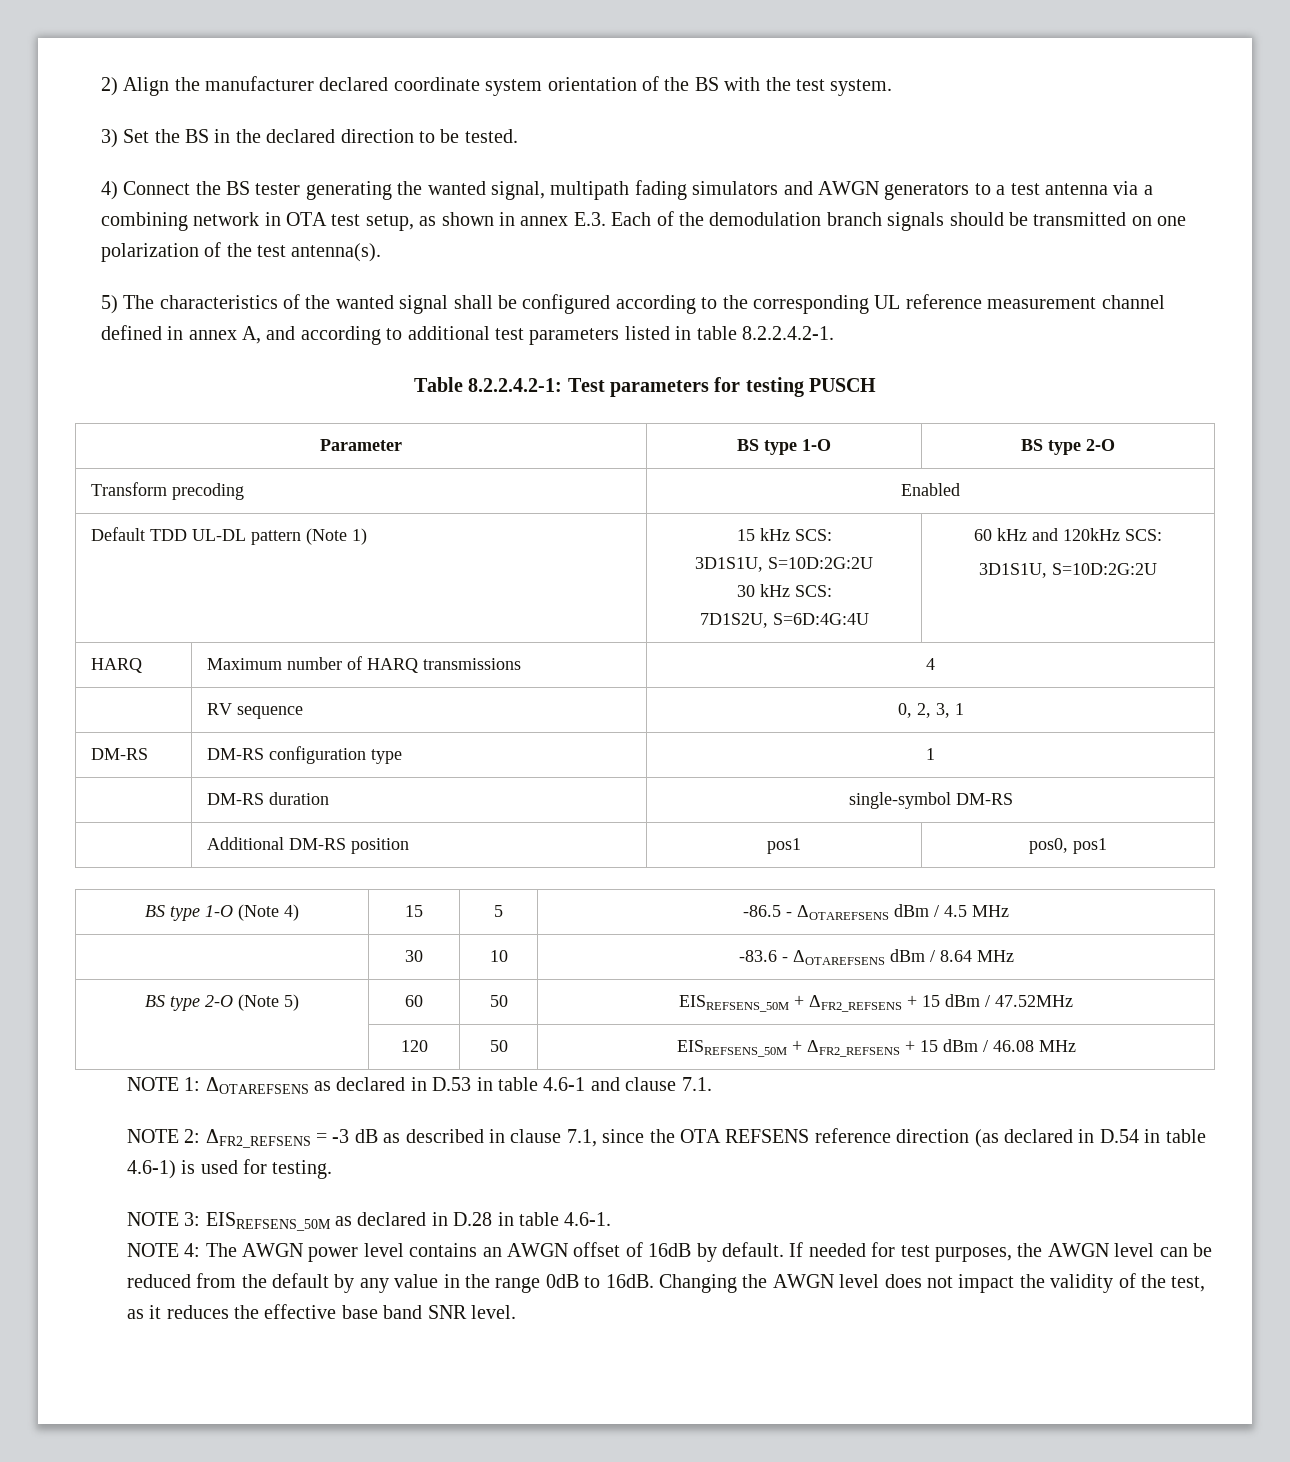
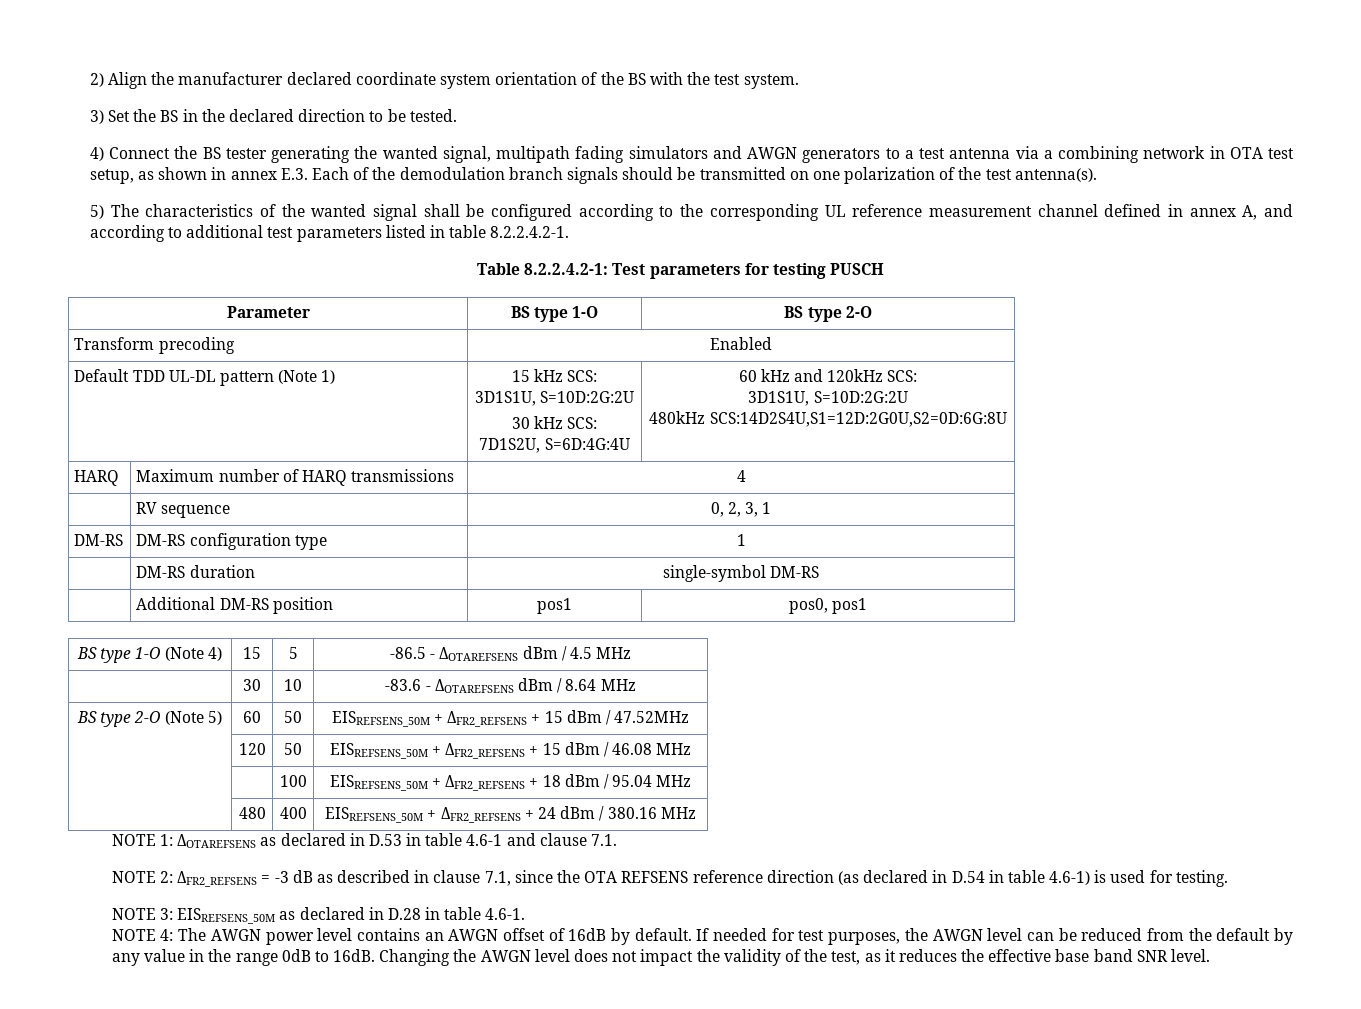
(1157, 569) none -> [649,411,1007,427] // 480kHz SCS:14D2S4U,S1=12D:2G0U,S2=0D:6G:8U
(1076, 1046) none -> [279,775,307,787] [329,774,692,791] [238,807,266,819] [279,807,307,819] [325,806,696,823] // | | 100 | EISREFSENS_50M + ΔFR2_REFSENS + 18 dBm / 95.04 MHz // | 480 | 400 | EISREFSENS_50M + ΔFR2_REFSENS + 24 dBm / 380.16 MHz

